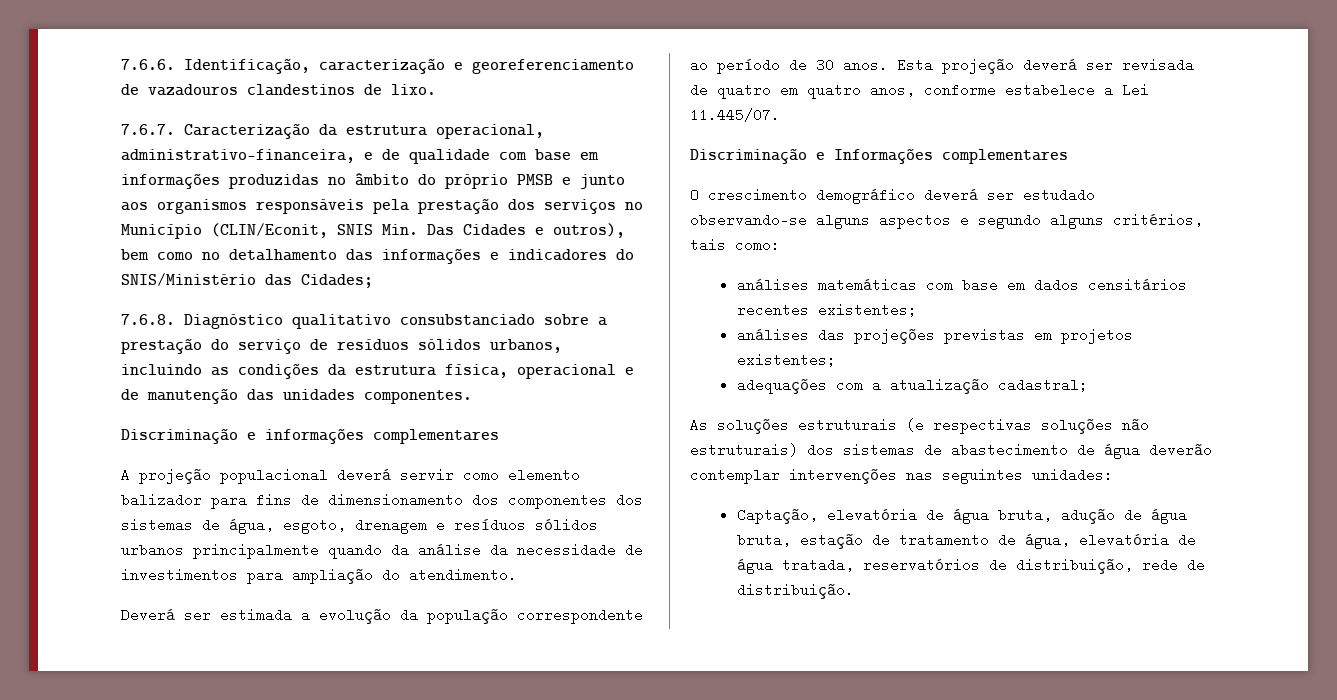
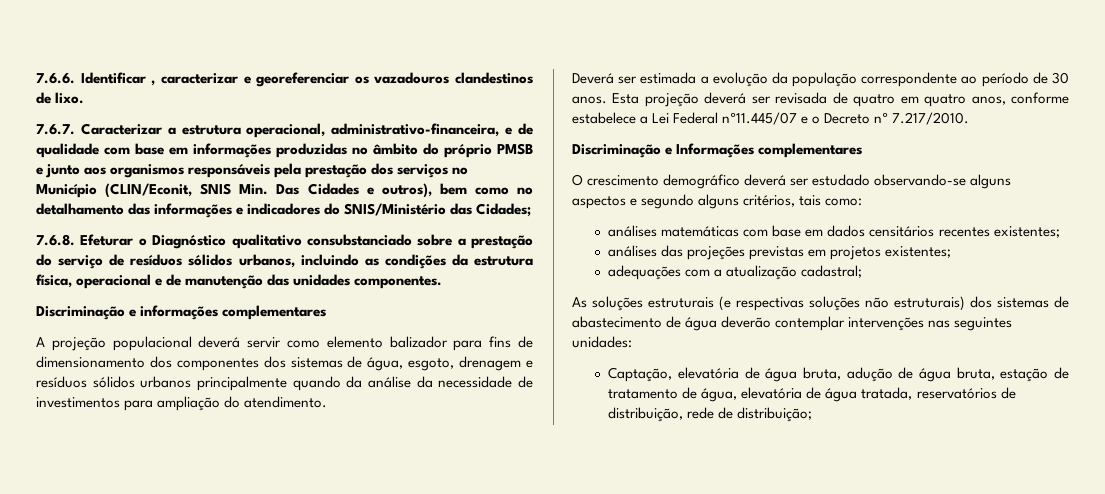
[184,59,634,74] [121,84,139,95] Identificação, caracterização e georeferenciamento de -> [80,72,369,87] Identificar , caracterizar e georeferenciar os
[184,124,337,139] Caracterização da -> [80,123,176,135] Caracterizar a
(175, 319) none -> [80,234,147,246] Efeturar o
[690,108,780,122] 11.445/07. -> [673,112,970,125] Federal nº11.445/07 e o Decreto nº 7.217/2010.
[736,583,854,599] distribuição. -> [737,407,813,422] distribuição;

